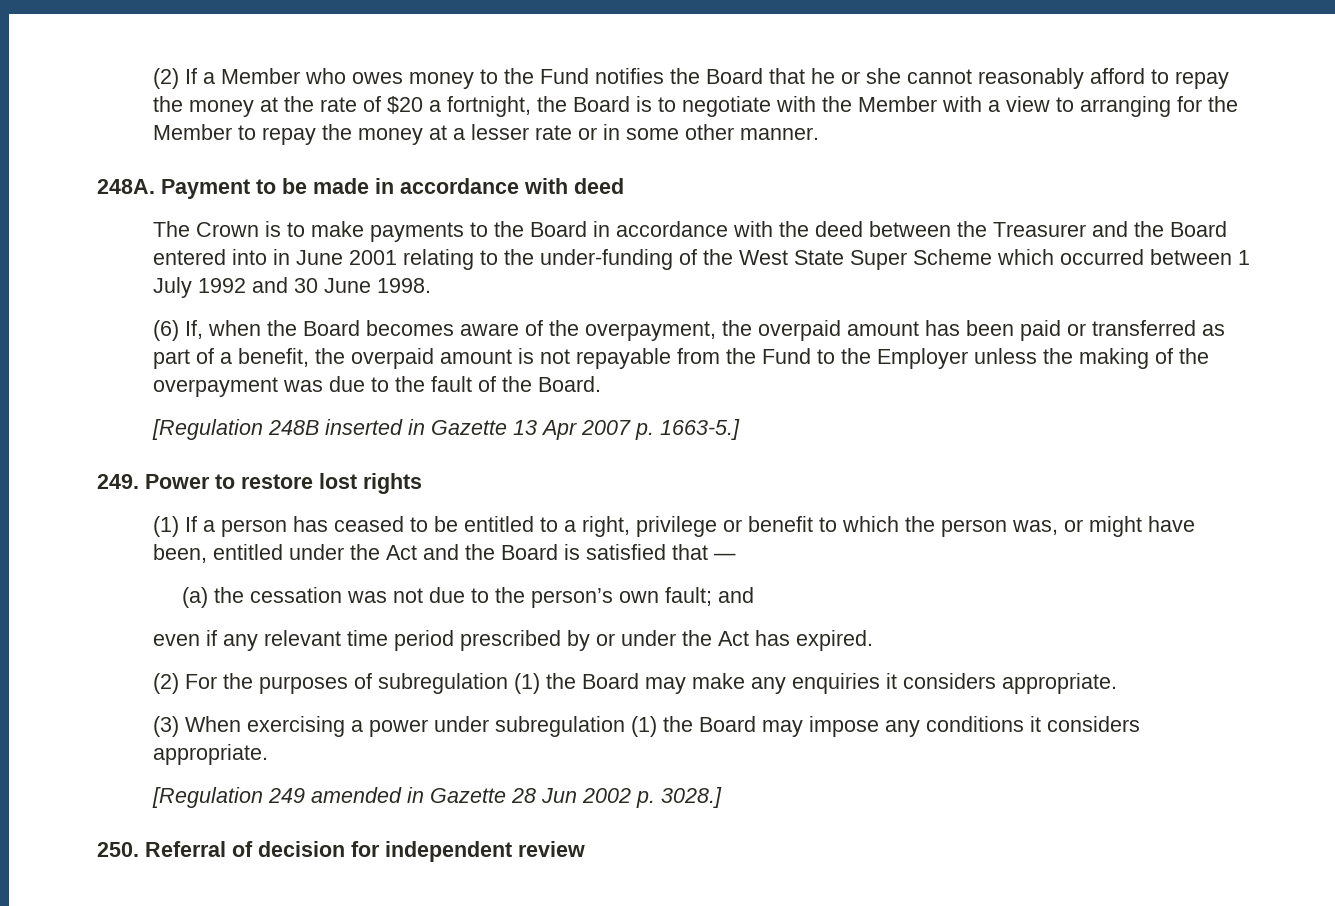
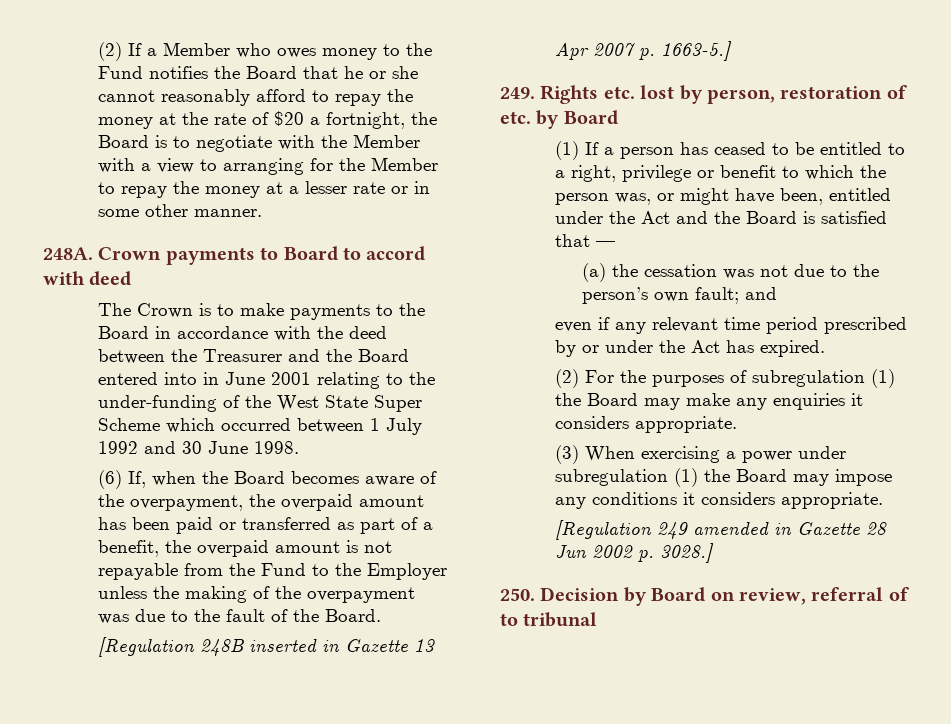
[161,178,519,199] Payment to be made in accordance -> [98,246,426,265] Crown payments to Board to accord
[145,473,422,494] Power to restore lost rights -> [540,85,907,104] [500,110,618,129] Rights etc. lost by person, restoration of etc. by Board
[145,841,585,862] Referral of decision for independent review -> [540,587,909,606] [500,612,598,627] Decision by Board on review, referral of to tribunal

